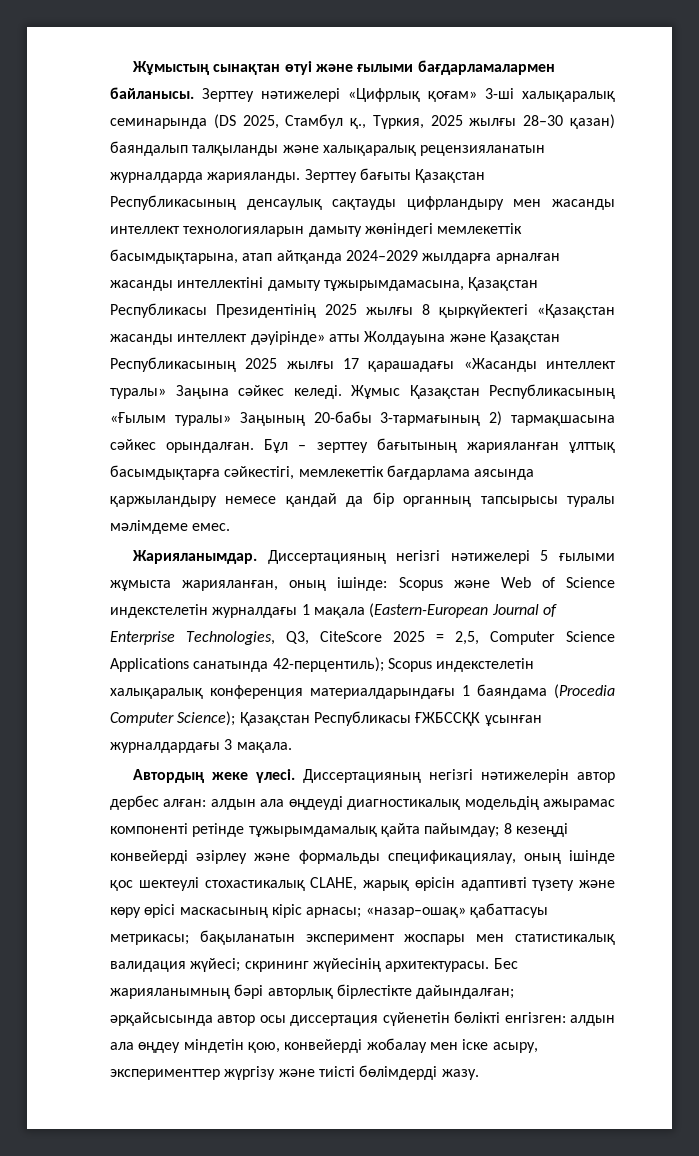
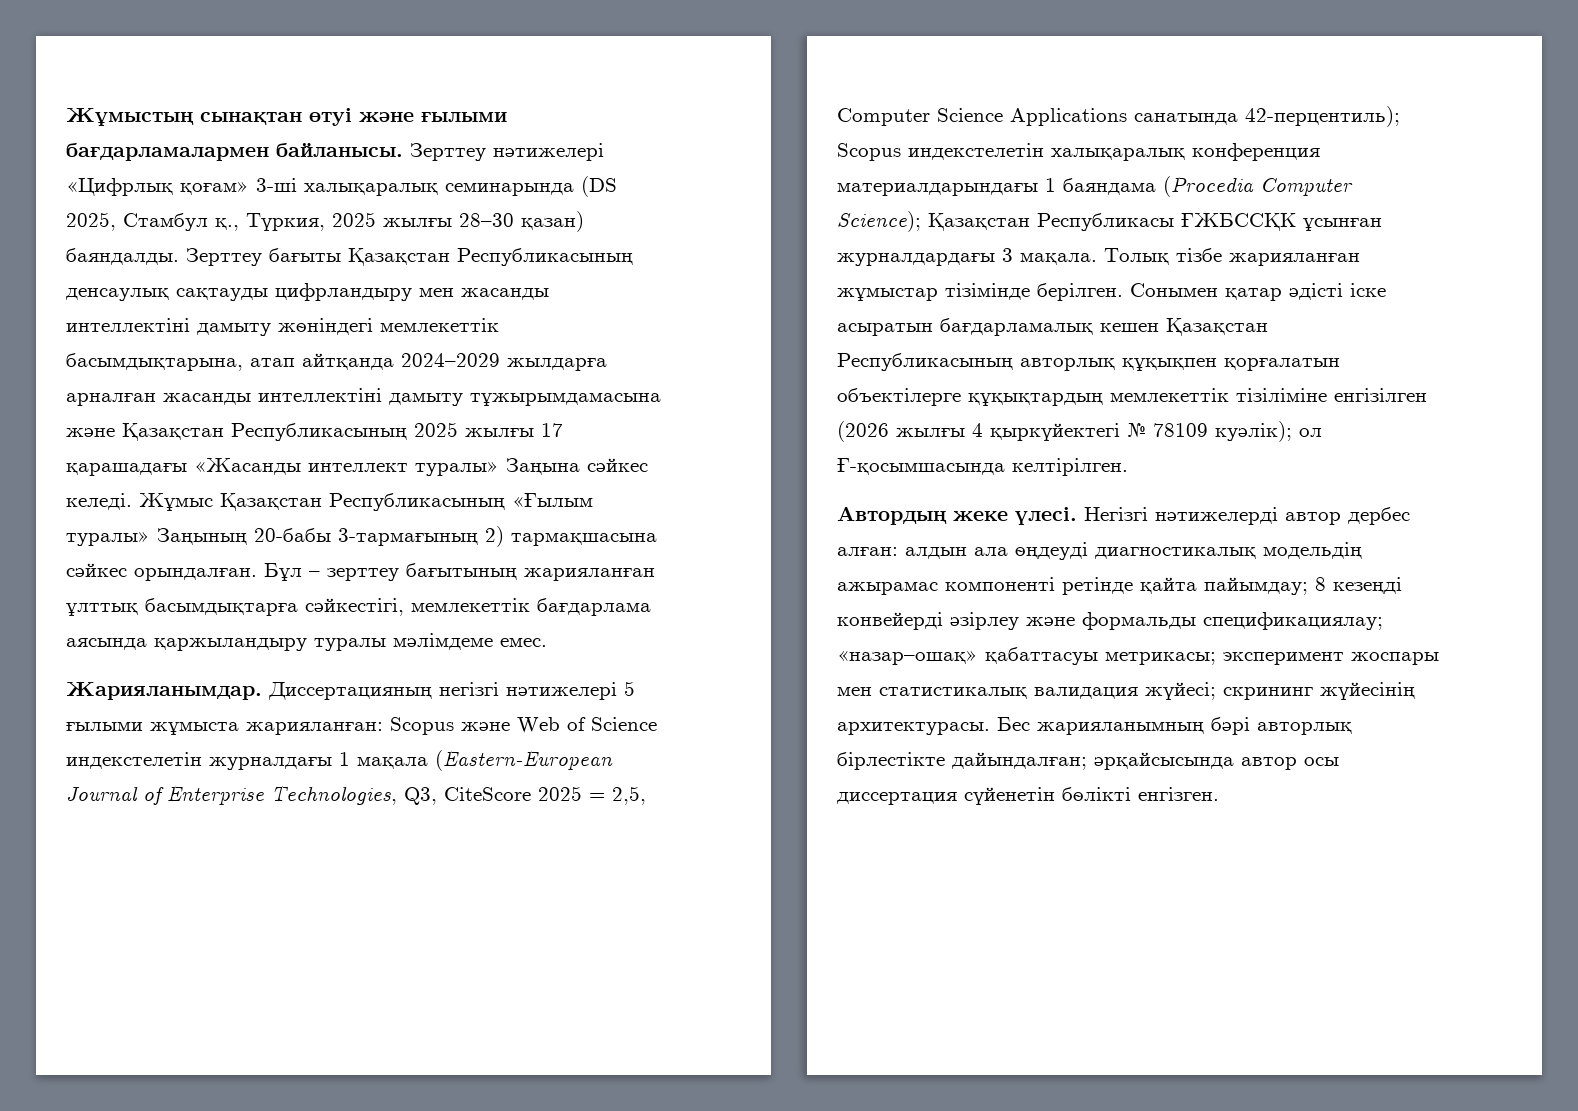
[110,141,546,156] [110,172,301,183] баяндалып талқыланды және халықаралық рецензияланатын журналдарда жарияланды. -> [66,248,179,265] баяндалды.
[110,226,305,237] интеллект технологияларын -> [66,318,190,332] интеллектіні
[323,277,539,291] [110,303,615,318] [110,331,446,345] тұжырымдамасына, Қазақстан Республикасы Президентінің 2025 жылғы 8 қыркүйектегі «Қазақстан жасанды интеллект дәуірінде» атты Жолдауына -> [470,393,661,406] тұжырымдамасына
[225,492,558,507] немесе қандай да бір органның тапсырысы -> (307, 644) none
[182,577,388,591] жарияланған, оның ішінде: -> [246,722,383,735] жарияланған:
(292, 747) none -> [1104,248,1360,266] [837,283,1386,301] [837,318,1268,336] [837,353,1340,371] [837,388,1427,406] [837,421,1322,442] [837,458,1128,476] Толық тізбе жарияланған жұмыстар тізімінде берілген. Сонымен қатар әдісті іске асыратын бағдарламалық кешен Қазақстан Республикасының авторлық құқықпен қорғалатын объектілерге құқықтардың мемлекеттік тізіліміне енгізілген (2026 жылғы 4 қыркүйектегі № 78109 куәлік); ол Ғ-қосымшасында келтірілген.
[302,769,569,783] Диссертацияның негізгі нәтижелерін -> [1084,507,1278,525] Негізгі нәтижелерді
[248,826,377,837] тұжырымдамалық -> (1133, 586) none
[387,850,616,864] [110,877,615,891] [110,904,362,918] спецификациялау, оның ішінде қос шектеулі стохастикалық CLAHE, жарық өрісін адаптивті түзету және көру өрісі маскасының кіріс арнасы; -> [1203,612,1383,630] спецификациялау;
[199,930,295,945] бақыланатын -> (1216, 658) none
[504,1012,615,1026] [110,1038,538,1053] [110,1065,479,1080] енгізген: алдын ала өңдеу міндетін қою, конвейерді жобалау мен іске асыру, эксперименттер жүргізу және тиісті бөлімдерді жазу. -> [1138,787,1219,801] енгізген.

